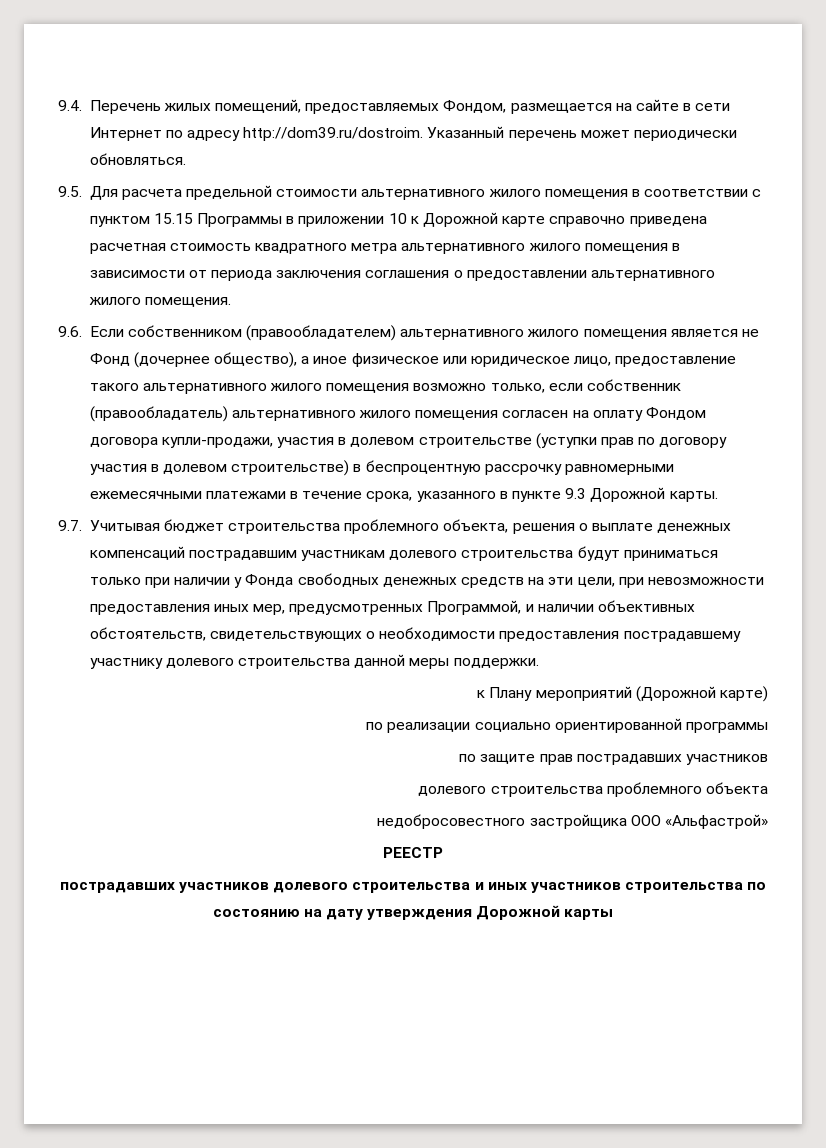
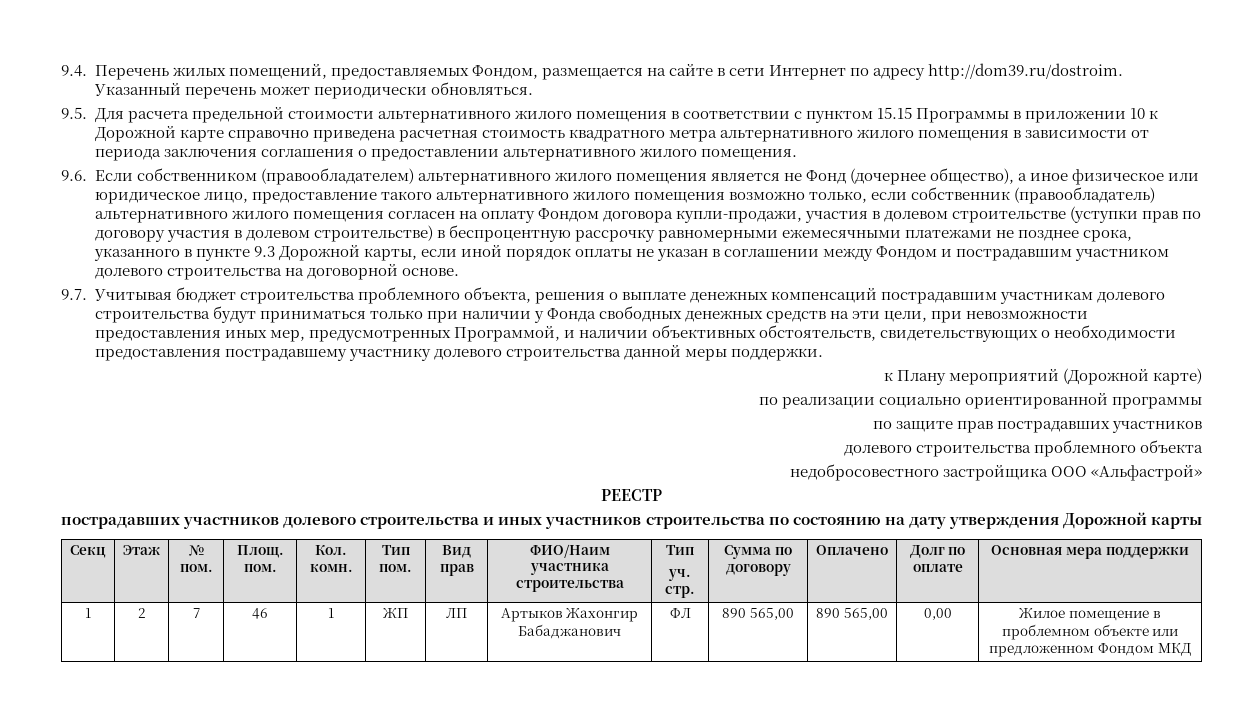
[290,491,363,499] в течение -> [996,230,1080,241] не позднее
[669,491,718,502] карты. -> [363,244,1170,261] [94,263,459,280] карты, если иной порядок оплаты не указан в соглашении между Фондом и пострадавшим участником долевого строительства на договорной основе.
(614, 914) none -> [70,545,106,558] [123,545,160,555] [188,545,204,556] [179,564,213,572] [236,545,284,558] [243,564,277,572] [315,545,347,555] [309,564,353,572] [381,545,410,555] [379,564,412,572] [442,545,471,558] [439,564,474,576] [529,544,610,558] [529,563,609,575] [515,580,624,592] [666,545,694,555] [668,569,691,581] [665,586,695,598] [724,545,792,559] [725,564,791,576] [816,545,888,555] [909,545,966,558] [912,564,963,572] [991,545,1189,559] [85,608,91,618] [137,608,146,618] [192,608,200,618] [252,608,268,619] [328,608,334,618] [383,608,408,618] [446,608,467,618] [500,608,639,622] [518,624,621,639] [669,608,691,618] [722,608,794,620] [816,608,888,620] [923,608,952,620] [1019,608,1161,621] [1001,624,1179,640] [989,643,1191,657] // Секц | Этаж | № пом. | Площ. пом. | Кол. комн. | Тип пом. | Вид прав | ФИО/Наим участника строительства | Тип // уч. стр. | Сумма по договору | Оплачено | Долг по оплате | Основная мера поддержки // 1 | 2 | 7 | 46 | 1 | ЖП | ЛП | Артыков Жахонгир Бабаджанович | ФЛ | 890 565,00 | 890 565,00 | 0,00 | Жилое помещение в проблемном объекте или предложенном Фондом МКД

